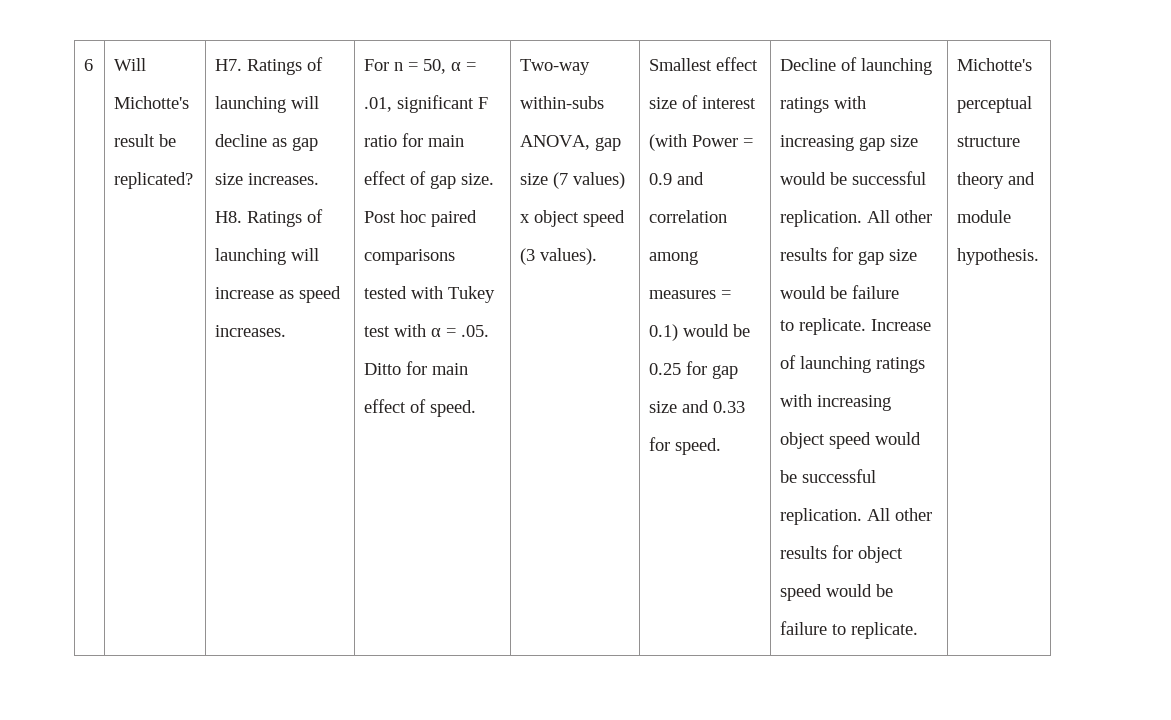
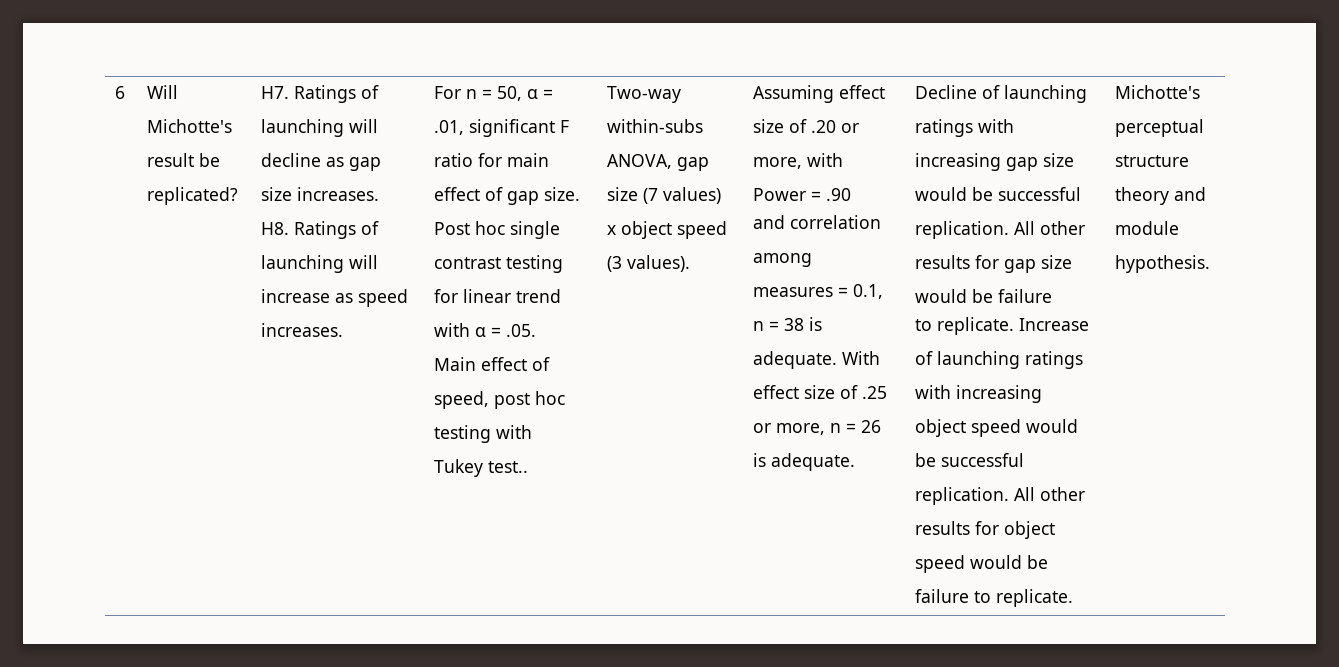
[431,210,478,227] [364,249,456,265] [364,286,496,303] [364,326,391,337] paired // comparisons // tested with Tukey // test -> [510,221,561,239] [434,255,564,273] [434,289,562,303] single // contrast testing // for linear trend //
[364,361,469,375] [364,399,477,417] Ditto for main // effect of speed. -> [434,357,551,371] [434,391,566,409] [434,425,533,443] [434,459,529,477] Main effect of // speed, post hoc // testing with // Tukey test..
[649,58,713,71] Smallest -> [753,85,835,103] Assuming
[702,97,757,109] [649,134,688,151] interest // (with -> [811,120,860,133] [753,153,844,169] .20 or // more, with //
[649,172,705,185] // 0.9 and // -> [826,188,852,201] [753,215,786,229] .90 // and
[649,324,751,341] [649,361,739,379] [649,400,746,413] [649,437,722,455] // 0.1) would be // 0.25 for gap // size and 0.33 // for speed. -> [853,284,884,299] [753,317,823,331] [753,351,881,369] [753,385,888,399] [753,420,882,435] [753,453,856,471] 0.1, // n = 38 is // adequate. With // effect size of .25 // or more, n = 26 // is adequate.

